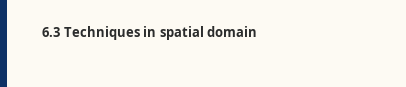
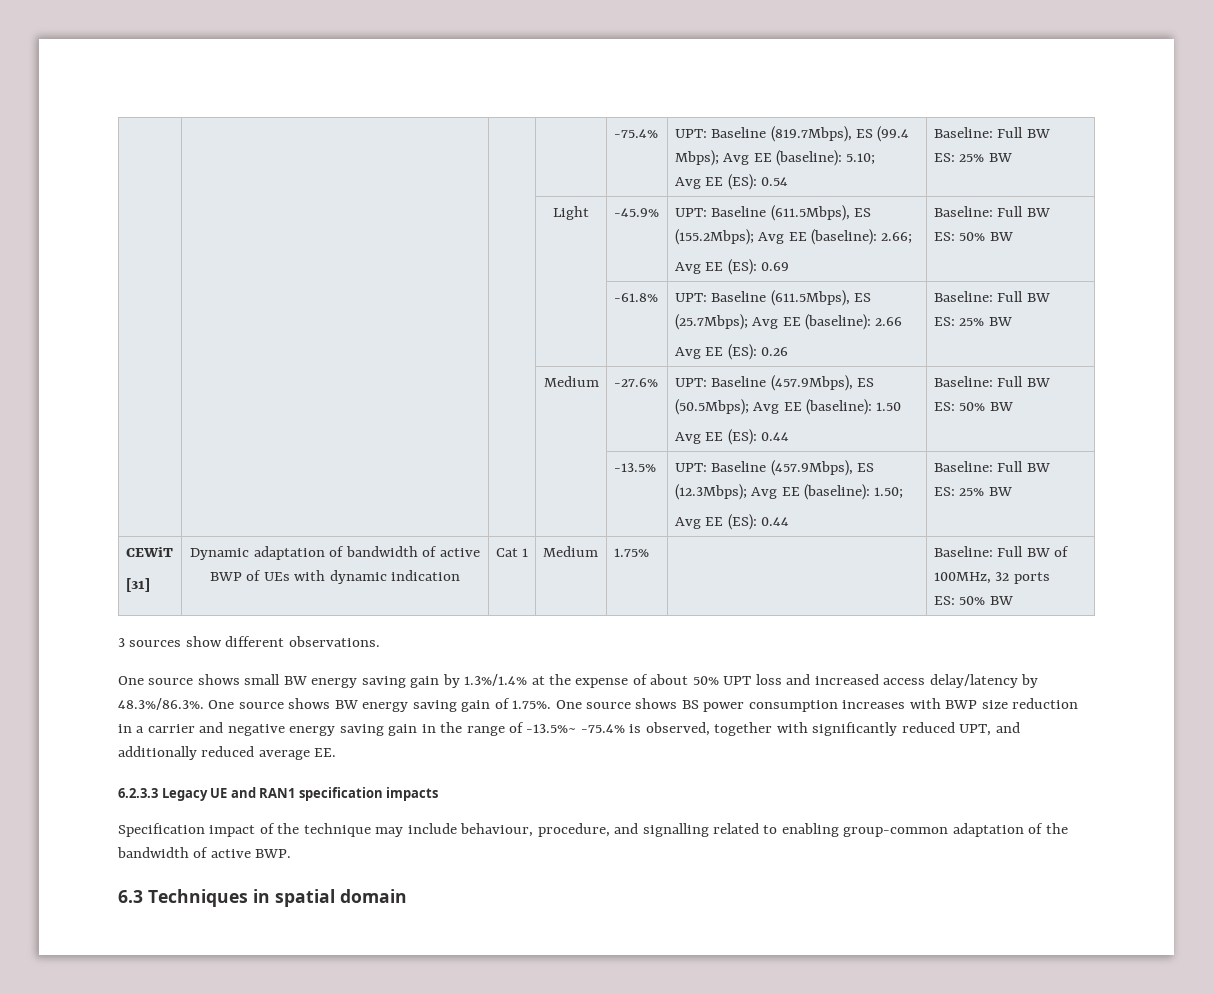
(42, 32) none -> [613,129,658,138] [674,126,910,142] [674,150,876,166] [674,174,788,190] [933,127,1050,138] [933,153,1012,162] [553,206,589,220] [613,208,659,217] [674,205,871,221] [674,229,913,245] [674,259,789,275] [933,206,1050,217] [933,232,1013,241] [613,293,658,302] [674,290,871,306] [674,314,903,330] [674,344,788,360] [933,291,1050,302] [933,317,1012,326] [543,376,599,387] [613,378,658,387] [674,375,874,391] [674,399,902,415] [674,429,789,445] [933,376,1050,387] [933,402,1013,411] [613,463,656,472] [674,460,874,476] [674,484,904,500] [674,514,789,530] [933,461,1050,472] [933,487,1012,496] [125,547,173,557] [125,578,150,592] [190,546,480,560] [209,570,461,584] [495,548,529,557] [542,546,598,557] [613,548,649,557] [933,546,1069,557] [933,572,1050,584] [933,596,1013,605] [118,636,380,647] [118,674,1039,688] [118,698,1079,712] [118,722,1020,736] [118,746,337,760] [118,787,439,801] [118,823,1068,837] [117,847,292,858] | | | | -75.4% | UPT: Baseline (819.7Mbps), ES (99.4 Mbps); Avg EE (baseline): 5.10; // Avg EE (ES): 0.54 | Baseline: Full BW // ES: 25% BW // | | | Light | -45.9% | UPT: Baseline (611.5Mbps), ES (155.2Mbps); Avg EE (baseline): 2.66; // Avg EE (ES): 0.69 | Baseline: Full BW // ES: 50% BW // | | | | -61.8% | UPT: Baseline (611.5Mbps), ES (25.7Mbps); Avg EE (baseline): 2.66 // Avg EE (ES): 0.26 | Baseline: Full BW // ES: 25% BW // | | | Medium | -27.6% | UPT: Baseline (457.9Mbps), ES (50.5Mbps); Avg EE (baseline): 1.50 // Avg EE (ES): 0.44 | Baseline: Full BW // ES: 50% BW // | | | | -13.5% | UPT: Baseline (457.9Mbps), ES (12.3Mbps); Avg EE (baseline): 1.50; // Avg EE (ES): 0.44 | Baseline: Full BW // ES: 25% BW // CEWiT // [31] | Dynamic adaptation of bandwidth of active BWP of UEs with dynamic indication | Cat 1 | Medium | 1.75% | | Baseline: Full BW of 100MHz, 32 ports // ES: 50% BW // 3 sources show different observations. // One source shows small BW energy saving gain by 1.3%/1.4% at the expense of about 50% UPT loss and increased access delay/latency by 48.3%/86.3%. One source shows BW energy saving gain of 1.75%. One source shows BS power consumption increases with BWP size reduction in a carrier and negative energy saving gain in the range of -13.5%~ -75.4% is observed, together with significantly reduced UPT, and additionally reduced average EE. // 6.2.3.3 Legacy UE and RAN1 specification impacts // Specification impact of the technique may include behaviour, procedure, and signalling related to enabling group-common adaptation of the bandwidth of active BWP. //

